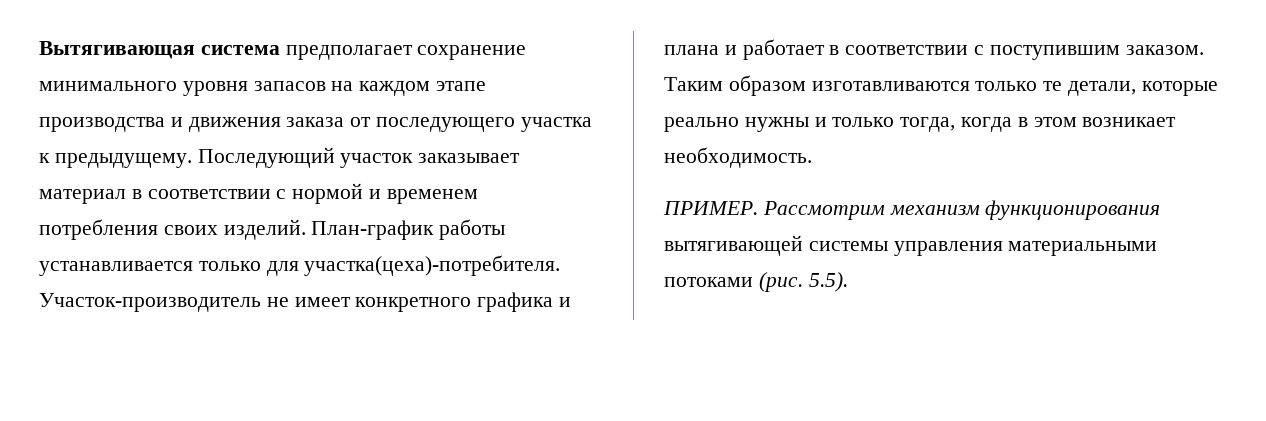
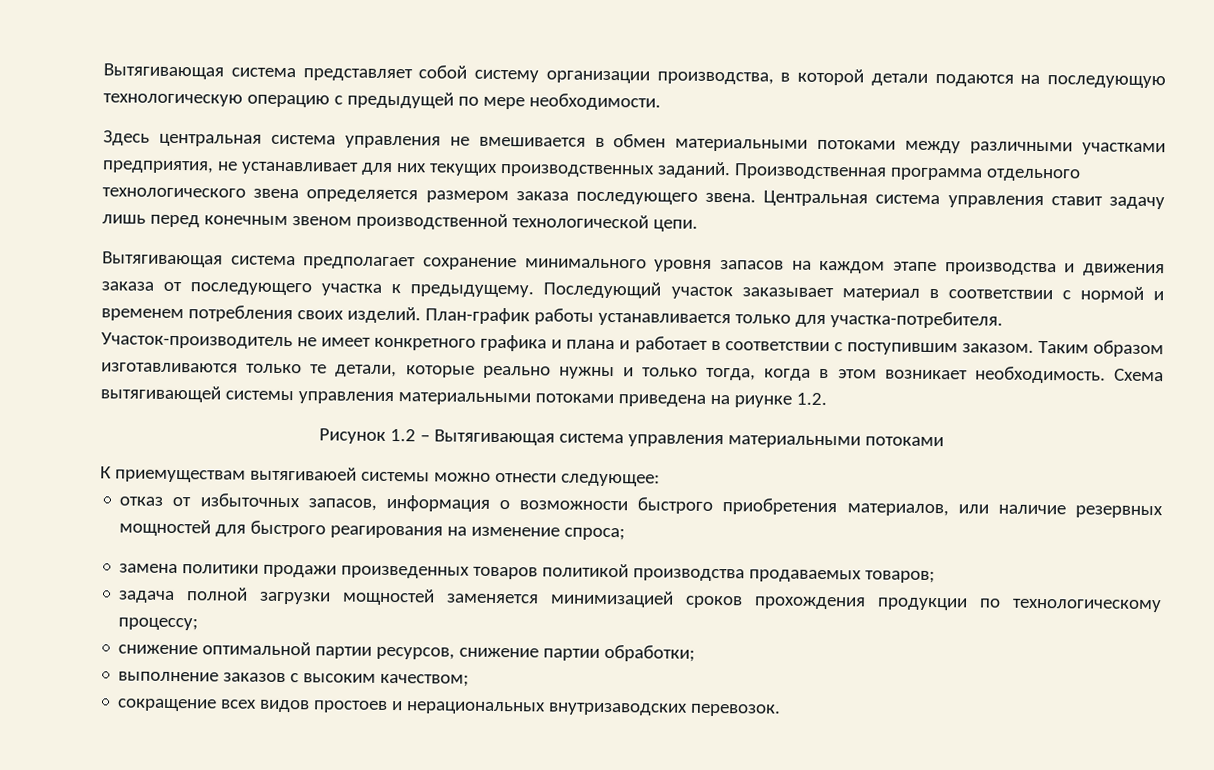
[39,41,280,59] Вытягивающая система -> [103,63,1166,89] [103,91,661,111] [103,130,1166,156] [102,160,1081,182] [102,187,1166,210] [102,212,698,232] [102,251,296,268] Вытягивающая система представляет собой систему организации производства, в которой детали подаются на последующую технологическую операцию с предыдущей по мере необходимости. // Здесь центральная система управления не вмешивается в обмен материальными потоками между различными участками предприятия, не устанавливает для них текущих производственных заданий. Производственная программа отдельного технологического звена определяется размером заказа последующего звена. Центральная система управления ставит задачу лишь перед конечным звеном производственной технологической цепи. // Вытягивающая система
[304,255,561,276] участка(цеха)-потребителя. -> [829,311,1003,329] участка-потребителя.
[663,200,1161,220] // ПРИМЕР. Рассмотрим механизм функционирования -> [1114,368,1164,382] Схема
[758,272,848,292] (рис. 5.5). -> [617,392,827,408] [319,428,944,449] [100,466,660,487] [119,493,1164,519] [119,519,626,541] [119,563,936,584] [118,587,1163,613] [118,617,199,631] [118,641,696,662] [118,671,470,687] [117,698,782,717] приведена на риунке 1.2. // Рисунок 1.2 – Вытягивающая система управления материальными потоками // К приемуществам вытягиваюей системы можно отнести следующее: // отказ от избыточных запасов, информация о возможности быстрого приобретения материалов, или наличие резервных мощностей для быстрого реагирования на изменение спроса; // замена политики продажи произведенных товаров политикой производства продаваемых товаров; // задача полной загрузки мощностей заменяется минимизацией сроков прохождения продукции по технологическому процессу; // снижение оптимальной партии ресурсов, снижение партии обработки; // выполнение заказов с высоким качеством; // сокращение всех видов простоев и нерациональных внутризаводских перевозок.

